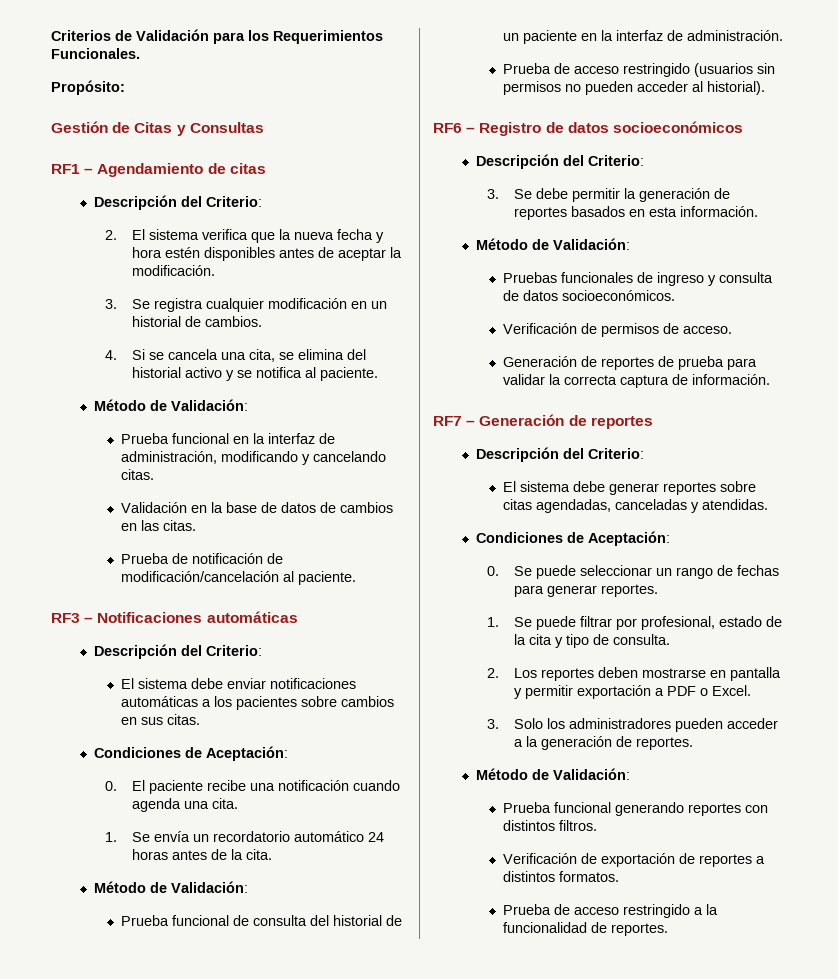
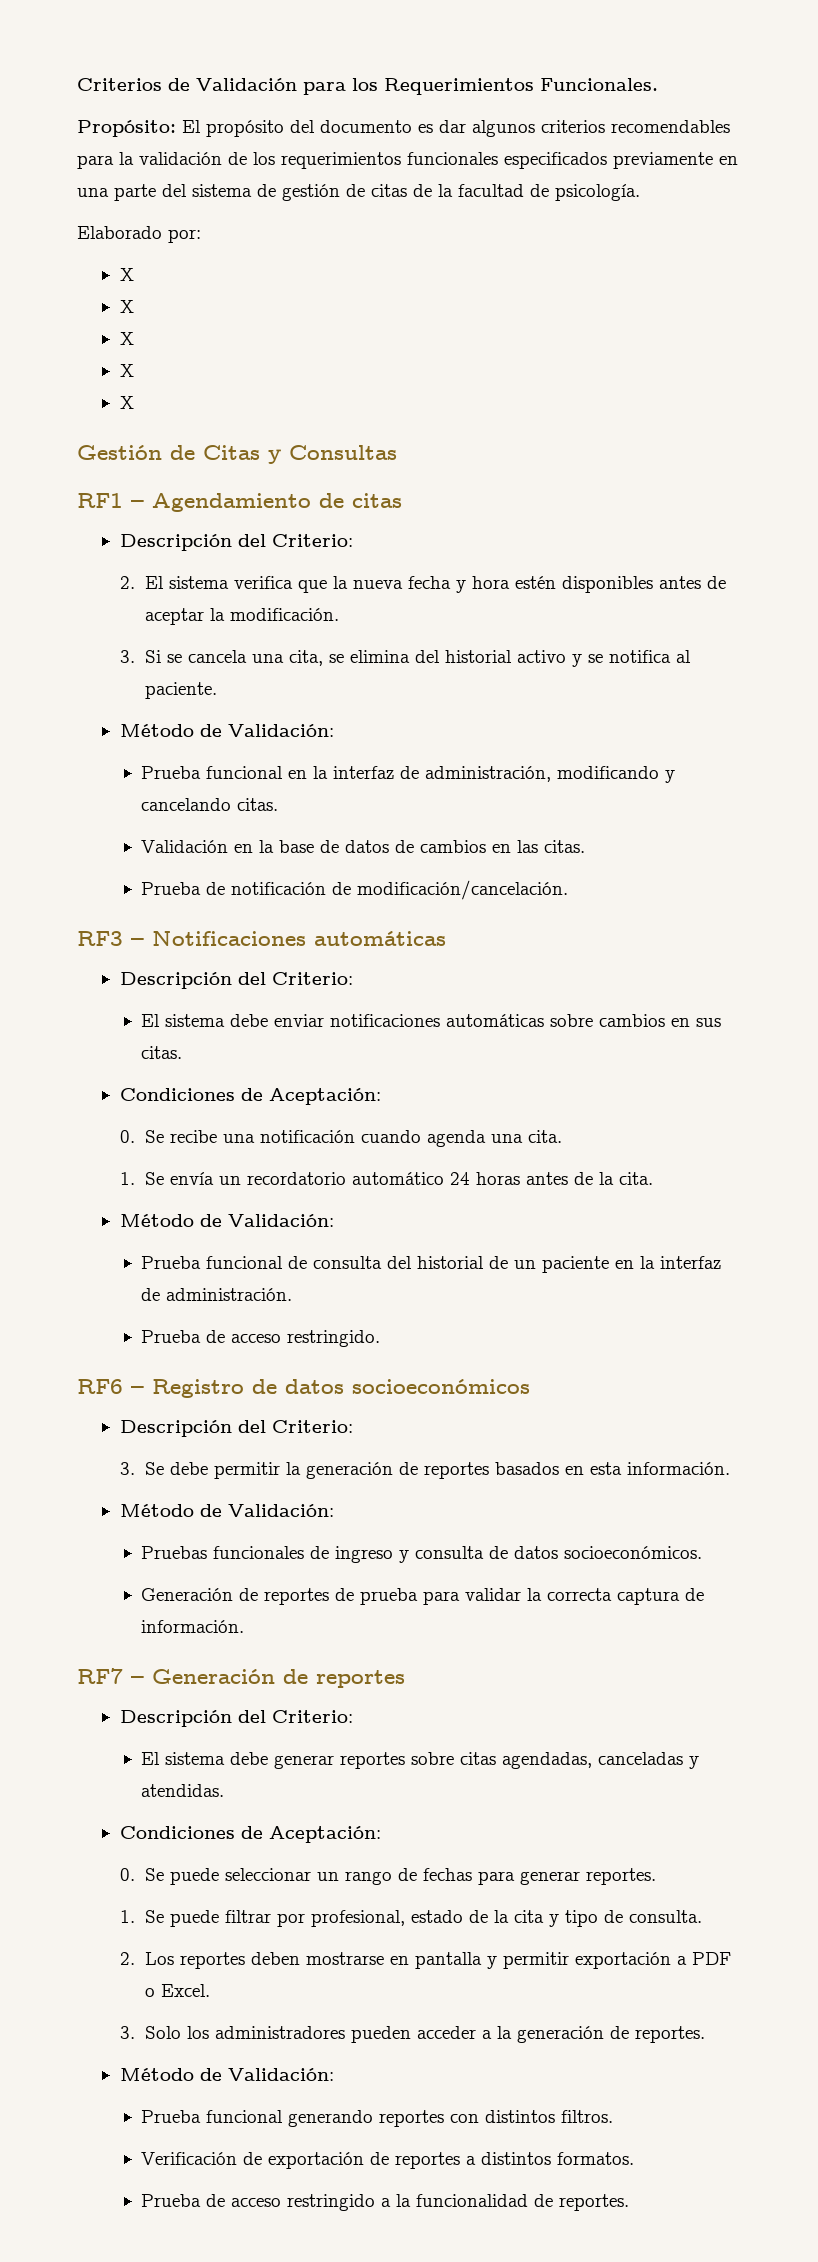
(125, 87) none -> [182,120,730,137] [77,152,738,169] [77,184,640,201] [77,226,201,243] [119,268,134,281] [119,300,134,313] [119,332,134,345] [119,364,134,377] [119,396,134,409] El propósito del documento es dar algunos criterios recomendables para la validación de los requerimientos funcionales especificados previamente en una parte del sistema de gestión de citas de la facultad de psicología. // Elaborado por: // X // X // X // X // X
[132,298,388,312] [132,316,263,327] [105,350,118,360] Se registra cualquier modificación en un historial de cambios. // 4. -> (136, 656) none
[120,571,356,585] modificación/cancelación al paciente. -> [357,880,569,900] modificación/cancelación.
[201,696,297,710] a los pacientes -> (545, 1020) none
[132,780,204,794] El paciente -> [144,1130,164,1143] Se
[622,63,775,77] [502,81,765,95] restringido (usuarios sin permisos no pueden acceder al historial). -> [287,1330,381,1347] restringido.
[502,323,732,337] // Verificación de permisos de acceso. -> (703, 1552) none

